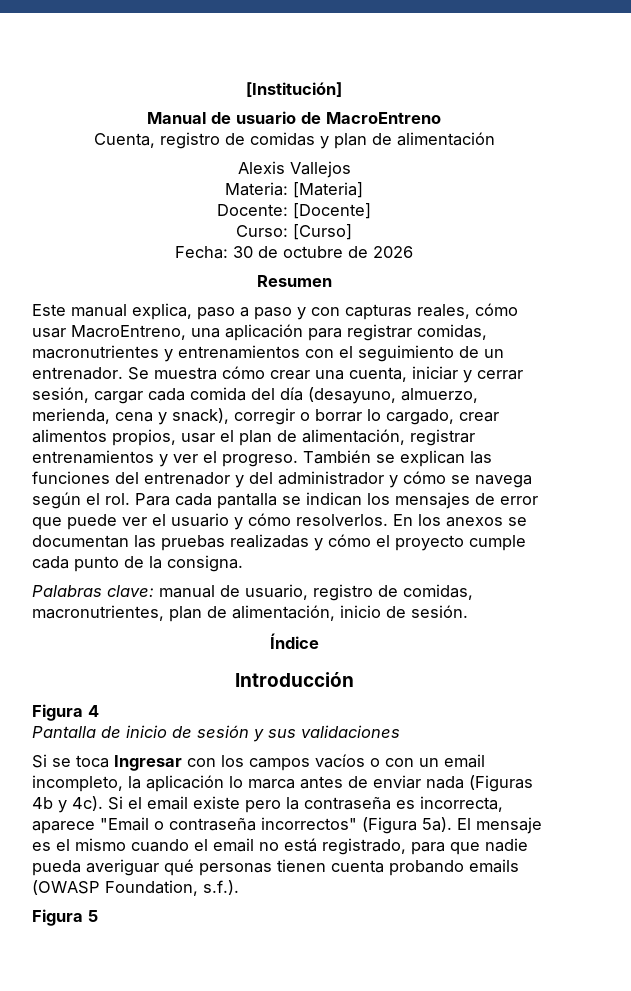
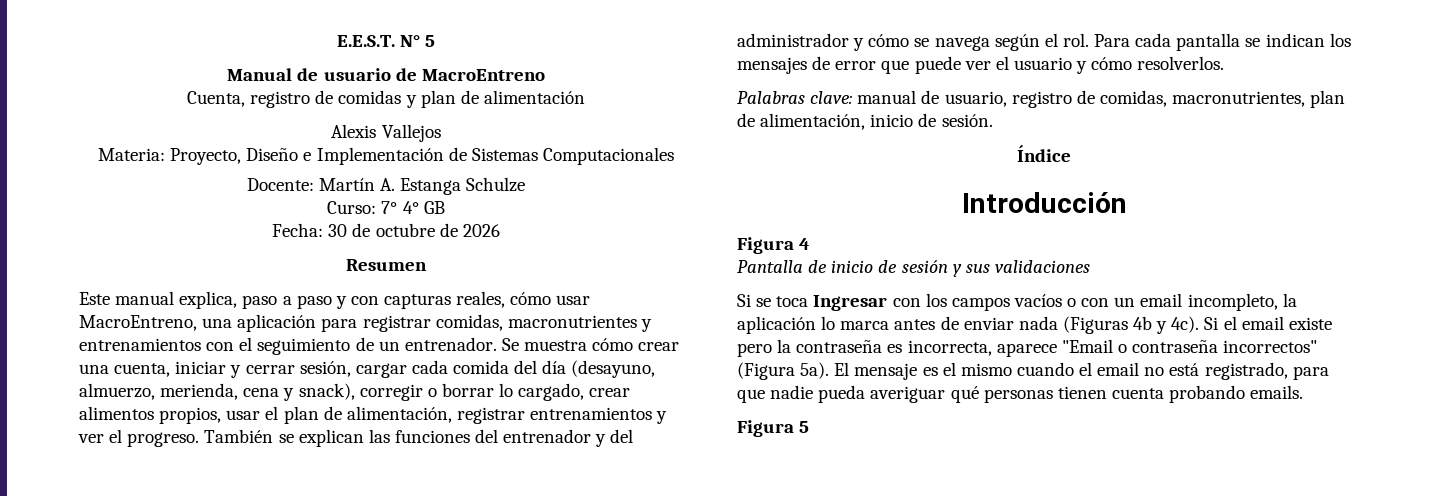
[246,82,342,97] [Institución] -> [336,35,436,47] E.E.S.T. N° 5
[293,182,363,198] [217,203,371,219] [236,224,352,240] [Materia] // Docente: [Docente] // Curso: [Curso] -> [170,147,674,165] [246,177,526,195] [327,201,445,214] Proyecto, Diseño e Implementación de Sistemas Computacionales // Docente: Martín A. Estanga Schulze // Curso: 7° 4° GB
[393,514,527,527] [32,534,526,551] [32,555,243,572] En los anexos se documentan las pruebas realizadas y cómo el proyecto cumple cada punto de la consigna. -> (1225, 63) none
[469,859,519,873] [32,880,239,896] emails (OWASP Foundation, s.f.). -> [1250,385,1304,399] emails.

